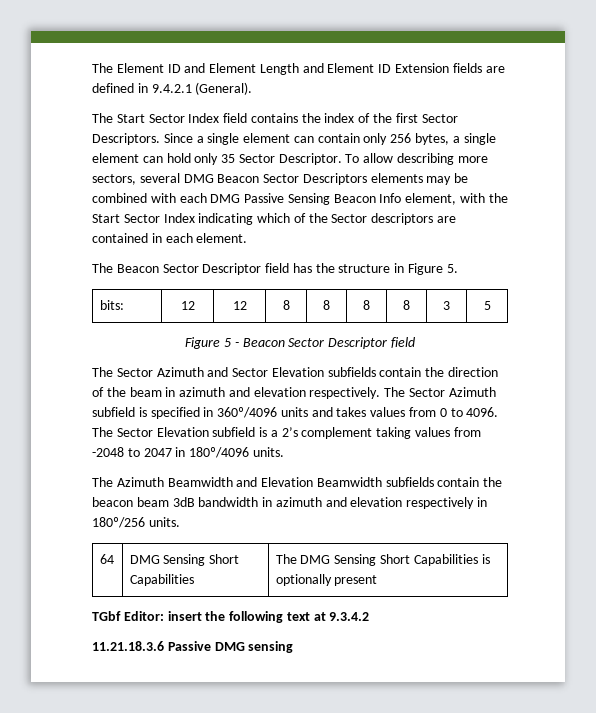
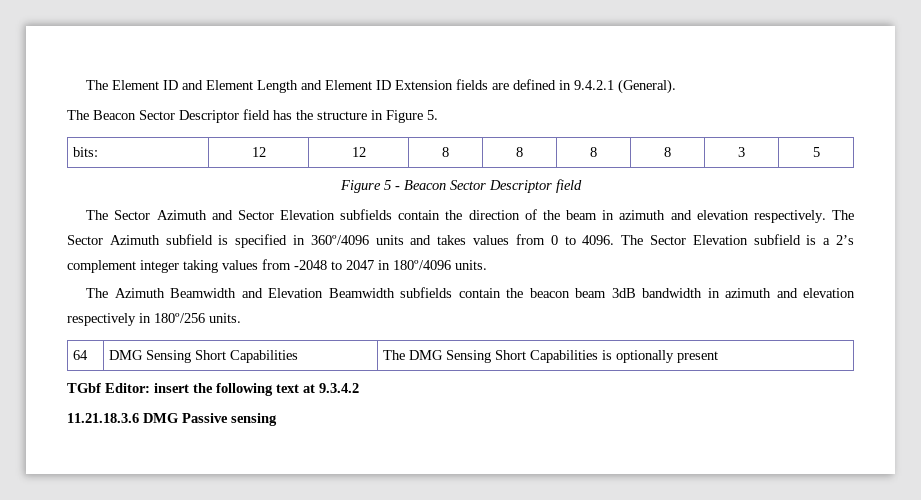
[92,113,458,123] [92,133,496,145] [92,153,488,165] [92,173,469,185] [92,193,508,205] [92,213,457,225] [92,233,248,243] // The Start Sector Index field contains the index of the first Sector Descriptors. Since a single element can contain only 256 bytes, a single element can hold only 35 Sector Descriptor. To allow describing more sectors, several DMG Beacon Sector Descriptors elements may be combined with each DMG Passive Sensing Beacon Info element, with the Start Sector Index indicating which of the Sector descriptors are contained in each element. -> (677, 86) none
(373, 433) none -> [140,260,179,273] integer
[167,641,245,651] Passive DMG -> [143,413,228,423] DMG Passive

